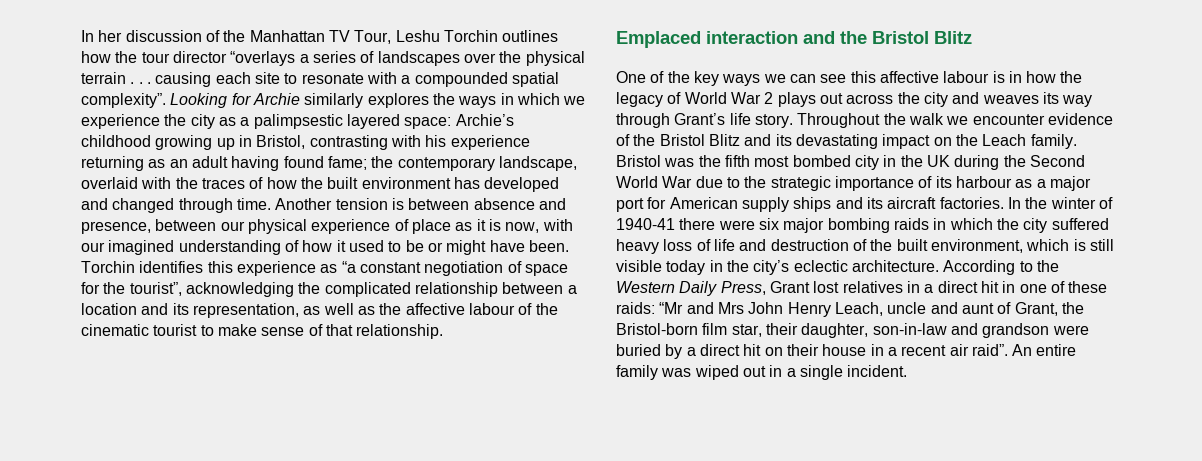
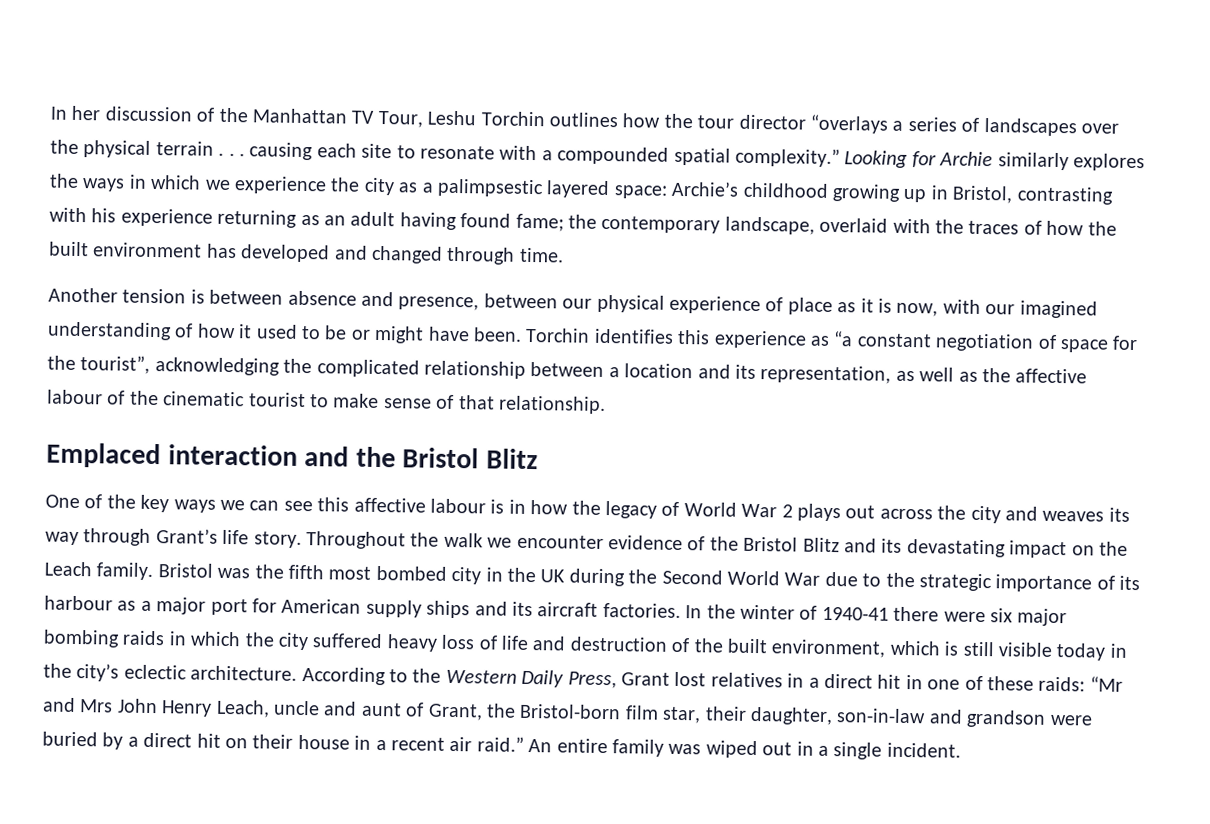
[81,93,166,108] complexity”. -> [734,147,840,168] complexity.”
(271, 204) none -> (564, 255) //
[971,344,1008,356] raid”. -> [476,736,524,752] raid.”

